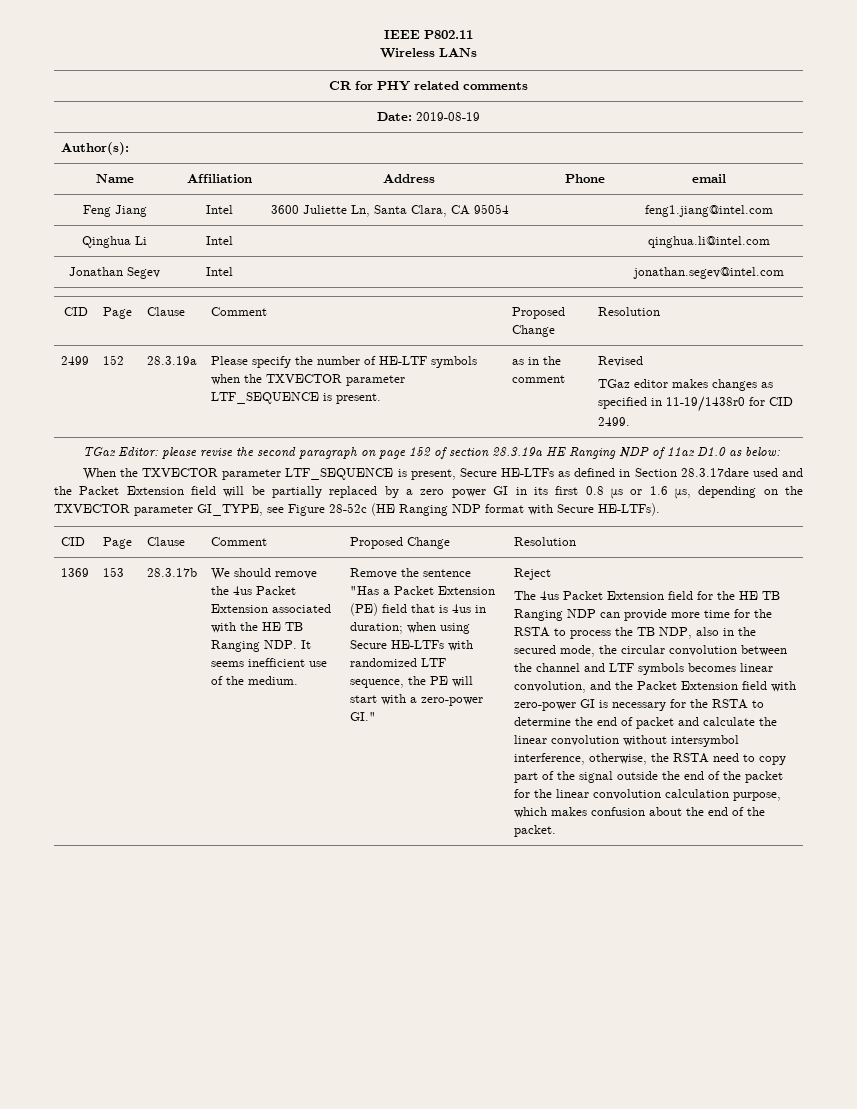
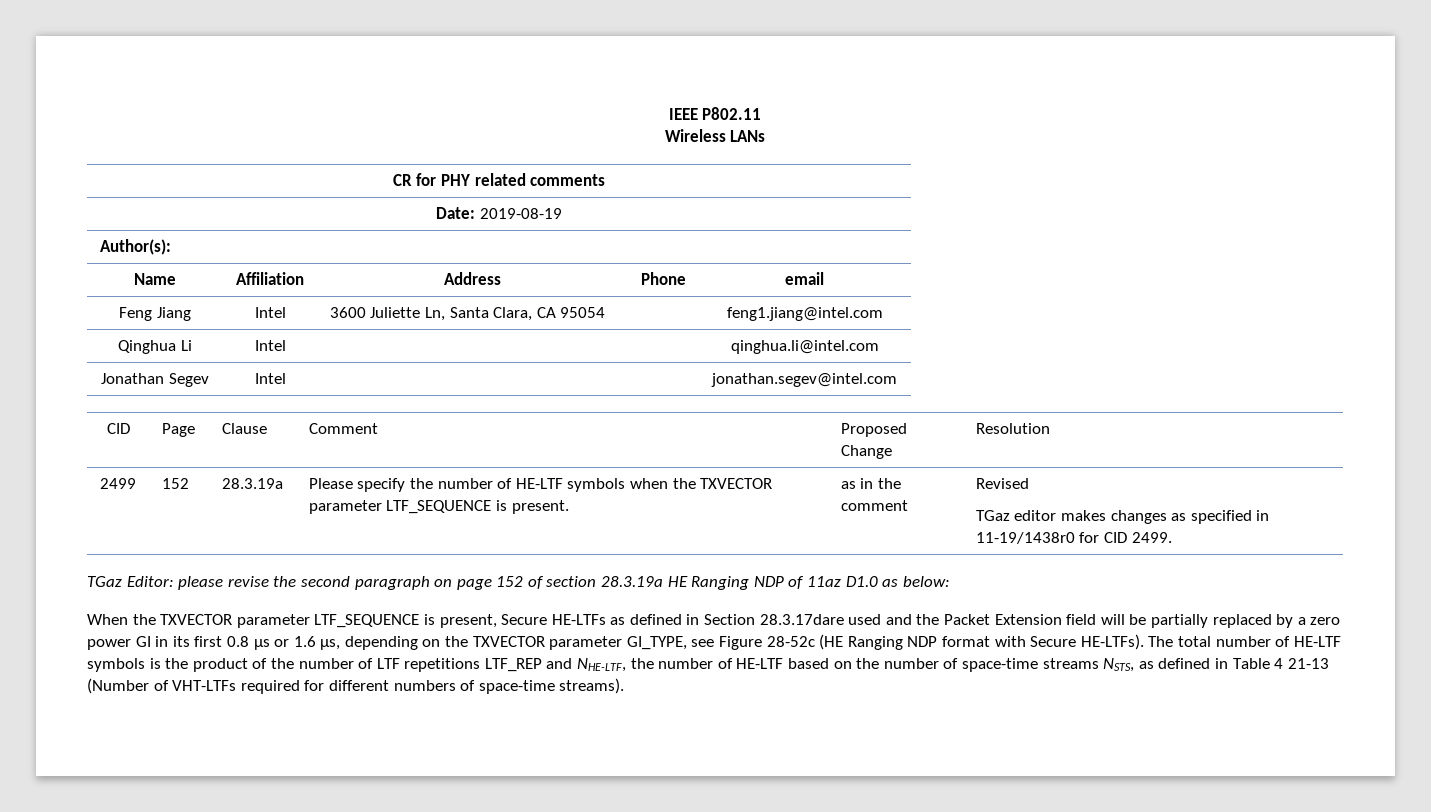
[60,537,85,546] [102,537,132,549] [146,537,185,546] [210,537,267,546] [349,537,450,549] [513,537,576,546] [60,568,89,577] [102,567,124,577] [146,568,197,577] [210,568,317,580] [210,586,296,595] [210,604,331,613] [210,622,303,633] [210,640,311,652] [210,658,327,667] [210,676,298,685] [349,568,471,579] [349,586,495,595] [349,603,486,616] [349,622,470,634] [349,640,473,651] [349,658,446,667] [349,676,473,688] [349,694,483,706] [349,712,376,721] [513,568,551,580] [513,591,780,600] [513,609,772,621] [513,627,756,639] [513,645,787,657] [513,663,773,675] [513,681,796,693] [513,699,764,711] [513,717,777,729] [513,735,739,747] [513,753,786,765] [513,771,783,783] [513,789,781,801] [513,807,765,818] [513,825,556,837] // CID | Page | Clause | Comment | Proposed Change | Resolution // 1369 | 153 | 28.3.17b | We should remove the 4us Packet Extension associated with the HE TB Ranging NDP. It seems inefficient use of the medium. | Remove the sentence "Has a Packet Extension (PE) field that is 4us in duration; when using Secure HE-LTFs with randomized LTF sequence, the PE will start with a zero-power GI." | Reject // The 4us Packet Extension field for the HE TB Ranging NDP can provide more time for the RSTA to process the TB NDP, also in the secured mode, the circular convolution between the channel and LTF symbols becomes linear convolution, and the Packet Extension field with zero-power GI is necessary for the RSTA to determine the end of packet and calculate the linear convolution without intersymbol interference, otherwise, the RSTA need to copy part of the signal outside the end of the packet for the linear convolution calculation purpose, which makes confusion about the end of the packet. -> [1148,636,1341,647] [87,658,1329,672] [87,678,625,694] The total number of HE-LTF symbols is the product of the number of LTF repetitions LTF_REP and NHE-LTF, the number of HE-LTF based on the number of space-time streams NSTS, as defined in Table 4 21-13 (Number of VHT-LTFs required for different numbers of space-time streams).

